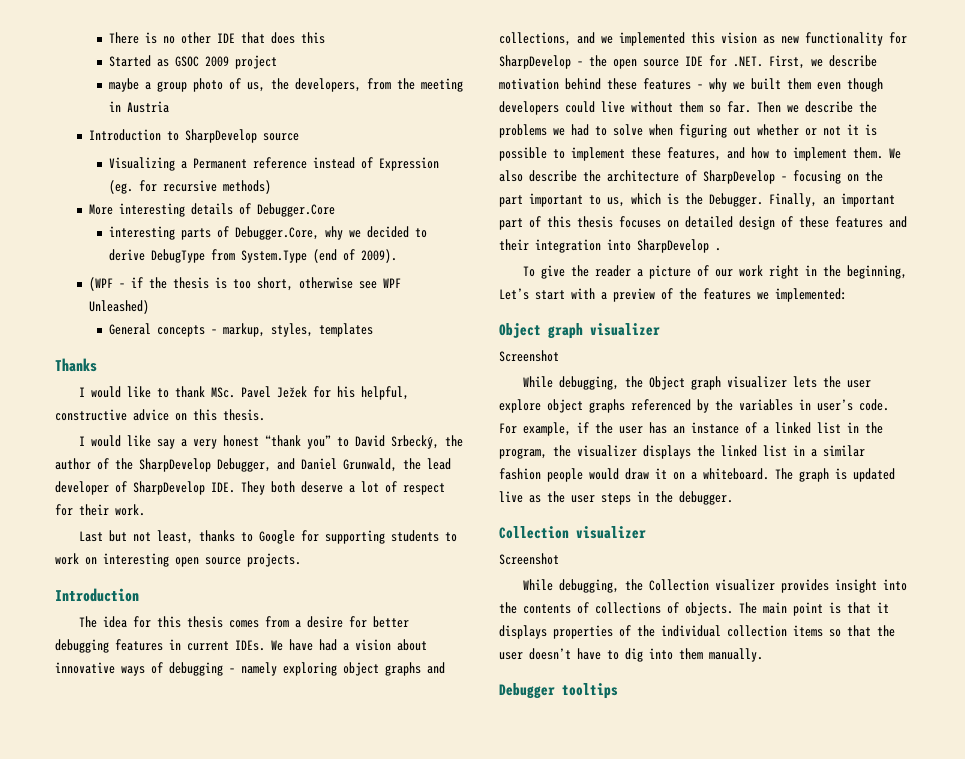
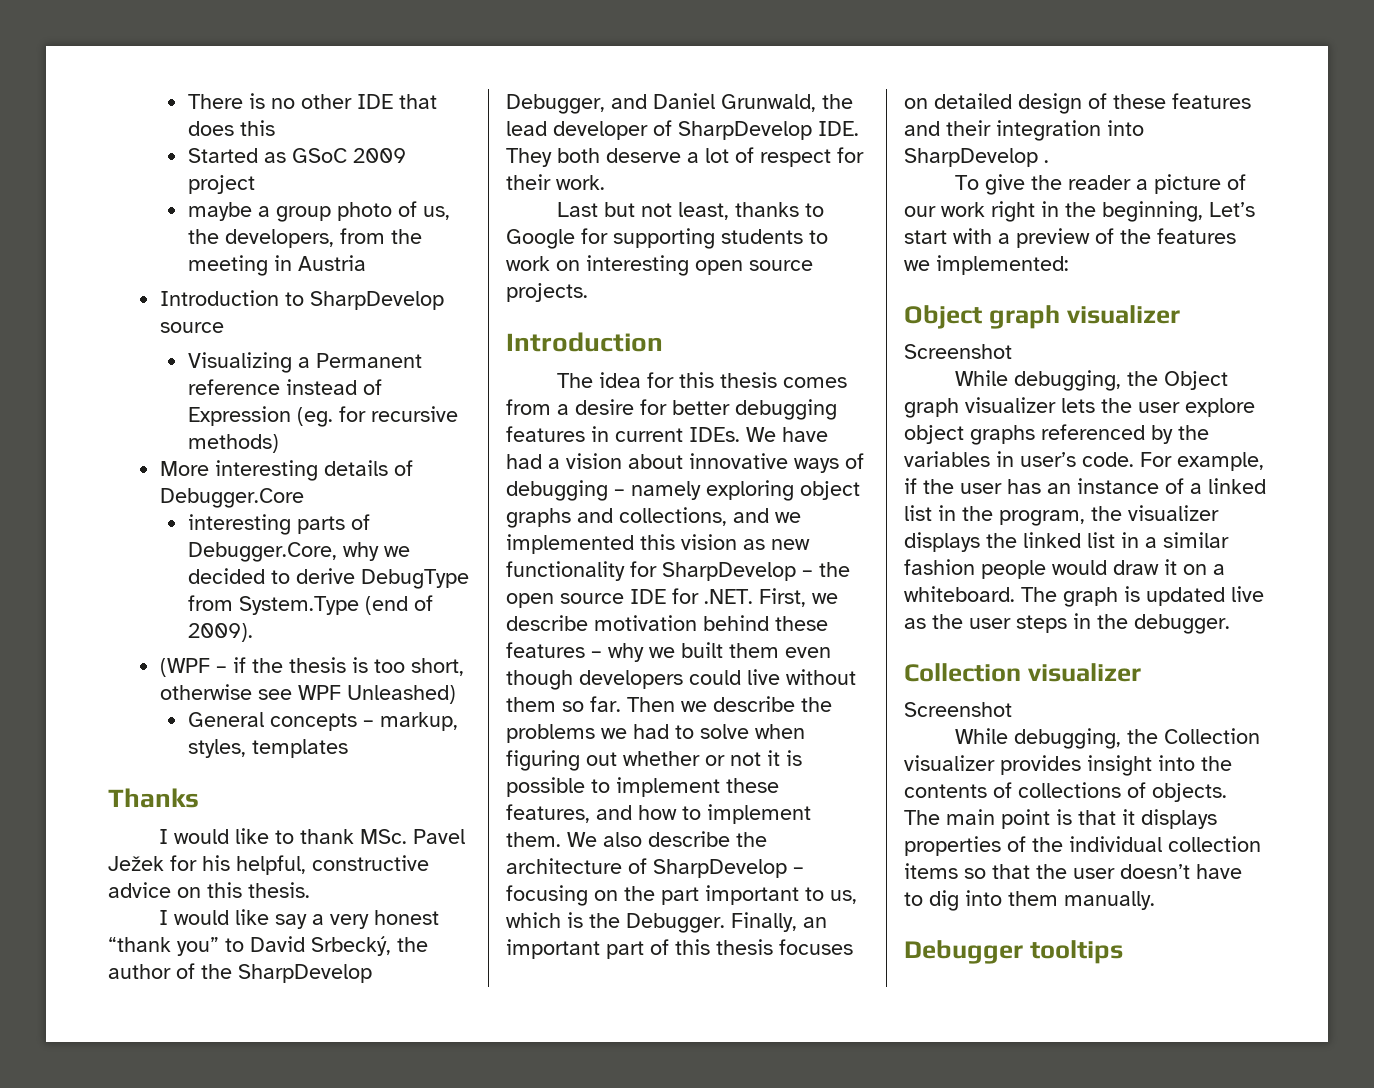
[174,56,199,67] GSOC -> [291,148,347,163] GSoC

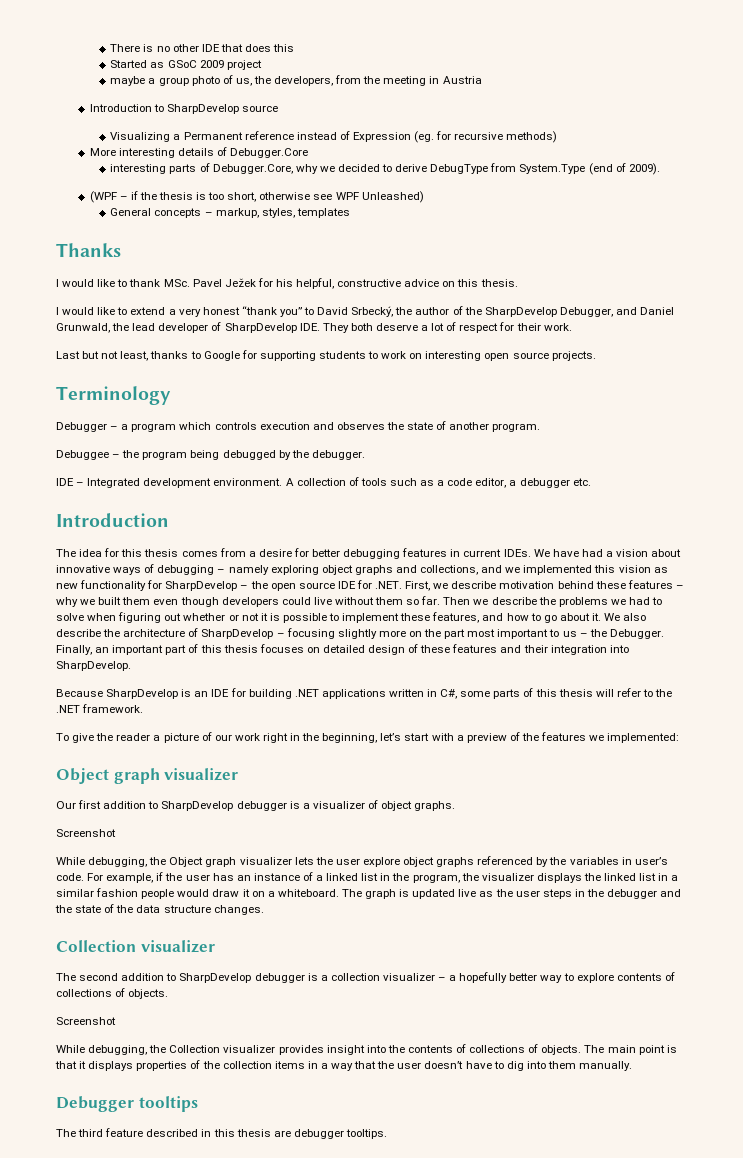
[275,914,308,929] say -> [117,307,166,315] to extend
(588, 292) none -> [56,386,171,405] [56,421,541,432] [56,450,365,460] [56,477,591,488] // Terminology // Debugger – a program which controls execution and observes the state of another program. // Debuggee – the program being debugged by the debugger. // IDE – Integrated development environment. A collection of tools such as a code editor, a debugger etc.
[707,804,811,824] [506,832,561,847] implement them. -> [543,613,601,623] go about it.
(588, 895) none -> [337,629,406,639] slightly more
(699, 896) none -> [467,629,496,637] most
[830,890,857,904] [506,912,583,928] us, which is -> [562,631,588,637] us –
[904,148,1049,167] SharpDevelop . -> [56,661,131,671] [56,688,673,699] [56,704,144,713] SharpDevelop. // Because SharpDevelop is an IDE for building .NET applications written in C#, some parts of this thesis will refer to the .NET framework.
[1209,202,1255,217] Let’s -> [380,733,402,741] let’s
(1180, 314) none -> [56,800,456,811] // Our first addition to SharpDevelop debugger is a visualizer of object graphs.
[1134,614,1230,634] [904,663,1141,682] debugger. // Collection visualizer -> [607,889,682,899] [55,904,264,915] [56,940,215,953] [56,972,675,983] [56,988,169,999] debugger and the state of the data structure changes. // Collection visualizer // The second addition to SharpDevelop debugger is a collection visualizer – a hopefully better way to explore contents of collections of objects.
[1069,836,1162,852] individual -> (220, 1065) none
[964,868,986,879] so -> [307,1061,354,1071] in a way
(1123, 952) none -> [56,1128,387,1139] // The third feature described in this thesis are debugger tooltips.

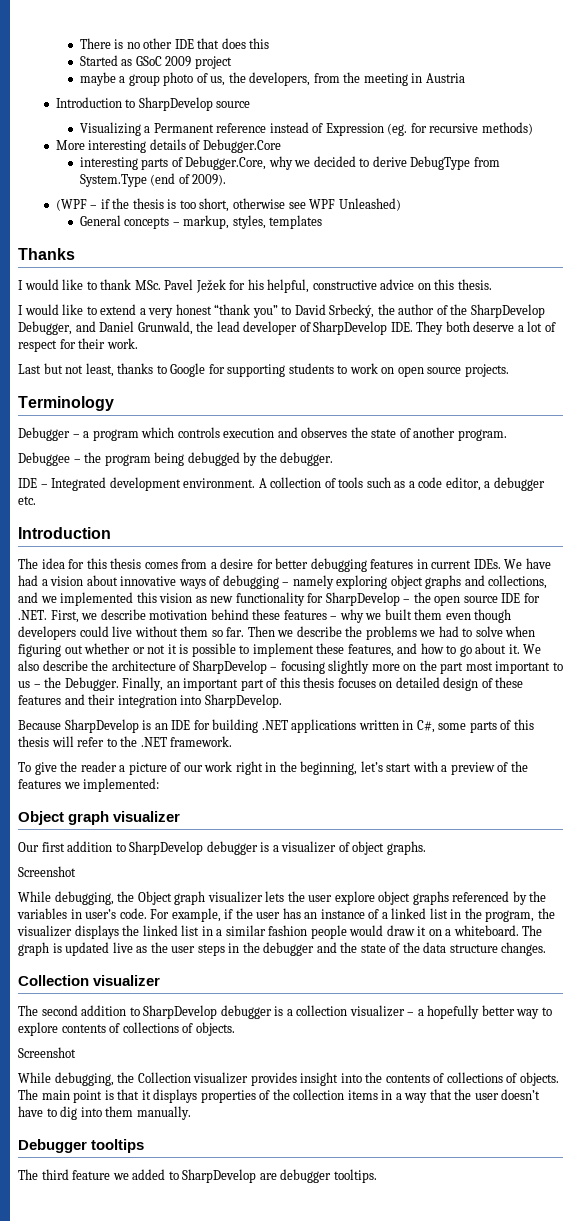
[425,351,482,361] interesting -> (395, 370) none
[146,1129,271,1137] described in this thesis -> [112,1169,257,1183] we added to SharpDevelop

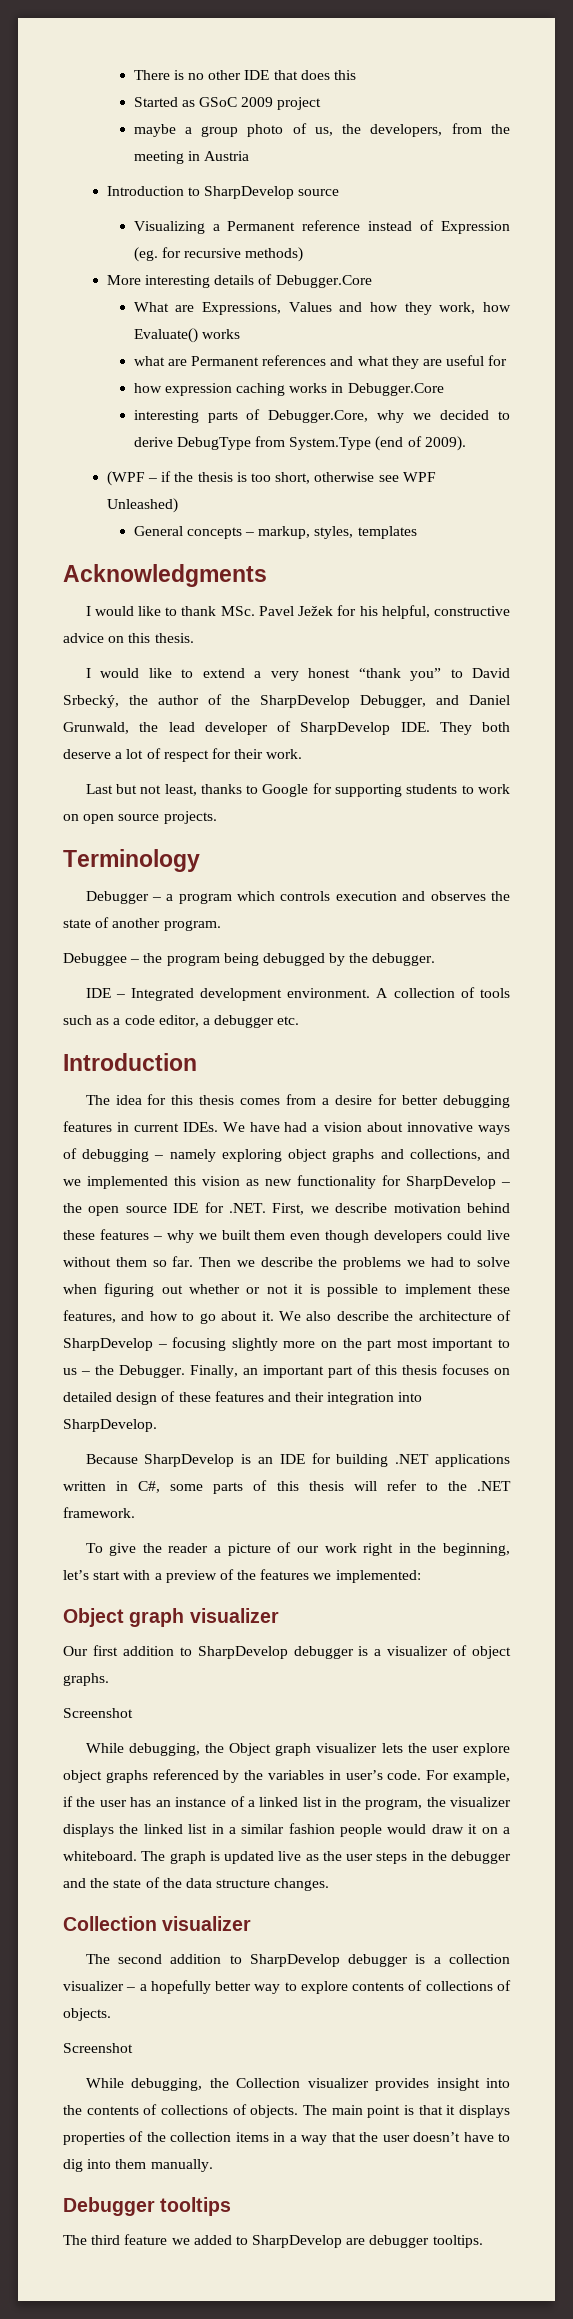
(281, 146) none -> [133,302,511,315] [133,328,240,343] [133,355,508,369] [133,383,444,396] // What are Expressions, Values and how they work, how Evaluate() works // what are Permanent references and what they are useful for // how expression caching works in Debugger.Core
[18,248,75,260] Thanks -> [63,564,267,587] Acknowledgments

